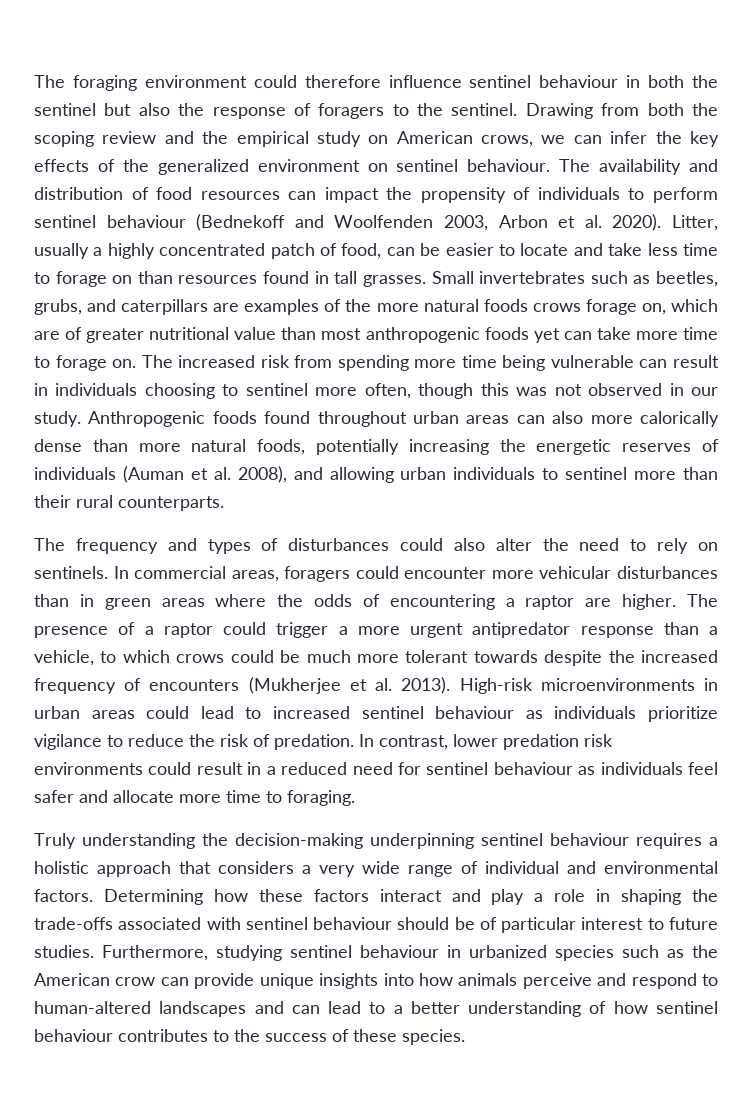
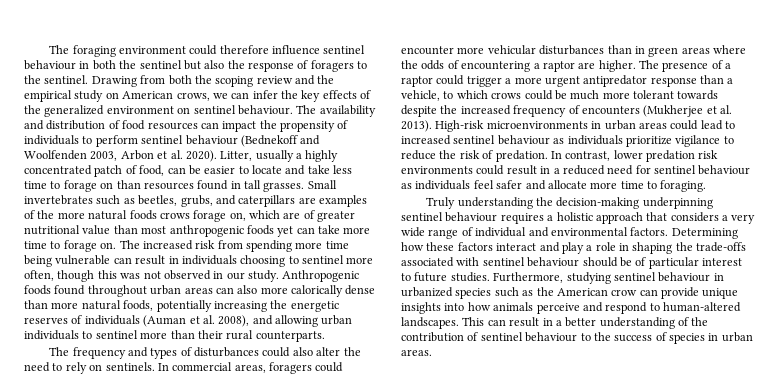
[159,1001,386,1017] landscapes and can lead to -> [401,317,553,329] landscapes. This can result in
[613,1001,718,1014] [34,1029,208,1042] how sentinel behaviour contributes -> [691,317,709,326] [401,332,578,342] the contribution of sentinel behaviour
[353,1029,465,1045] these species. -> [669,332,753,344] [401,349,432,356] species in urban areas.

